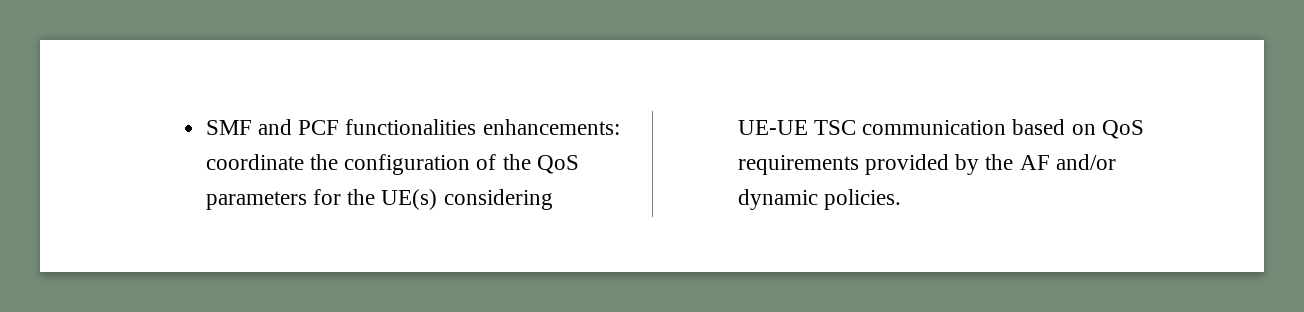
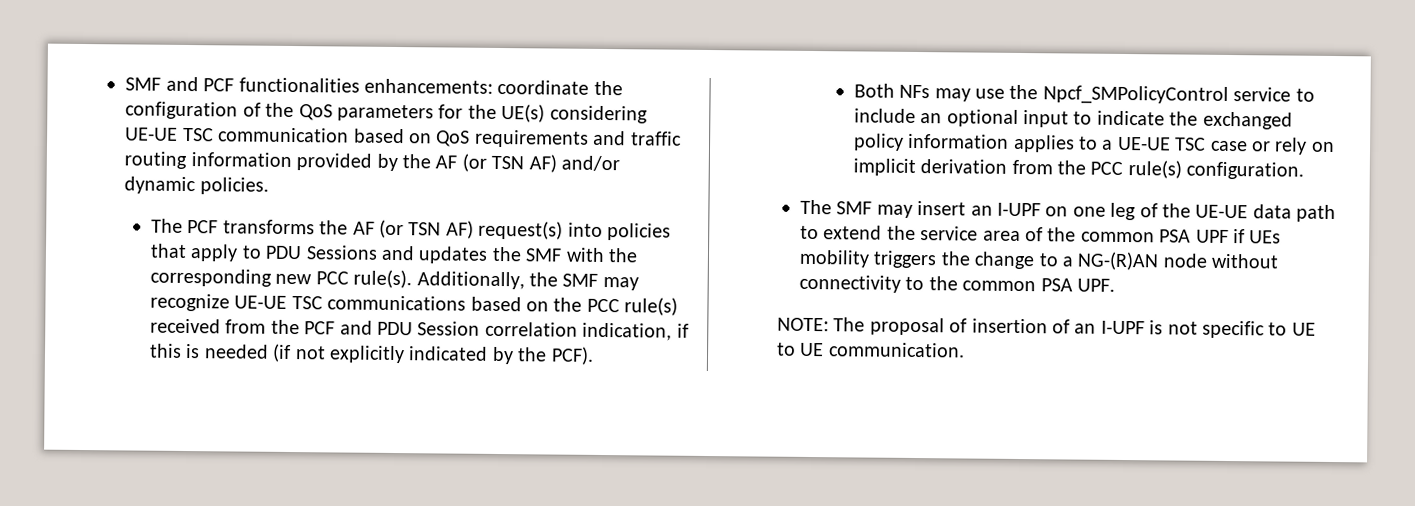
(859, 165) none -> [593,130,682,146] [124,151,292,170] and traffic routing information
(1050, 162) none -> [461,153,557,173] (or TSN AF)
(902, 199) none -> [150,218,671,241] [149,243,638,264] [149,268,639,291] [149,293,679,316] [149,318,689,341] [148,343,594,365] [853,83,1315,105] [853,108,1293,130] [852,133,1335,155] [852,158,1305,180] [799,199,1337,223] [799,225,1282,244] [798,249,1280,271] [798,274,1115,293] [776,317,1316,339] [776,342,965,358] // The PCF transforms the AF (or TSN AF) request(s) into policies that apply to PDU Sessions and updates the SMF with the corresponding new PCC rule(s). Additionally, the SMF may recognize UE-UE TSC communications based on the PCC rule(s) received from the PCF and PDU Session correlation indication, if this is needed (if not explicitly indicated by the PCF). // Both NFs may use the Npcf_SMPolicyControl service to include an optional input to indicate the exchanged policy information applies to a UE-UE TSC case or rely on implicit derivation from the PCC rule(s) configuration. // The SMF may insert an I-UPF on one leg of the UE-UE data path to extend the service area of the common PSA UPF if UEs mobility triggers the change to a NG-(R)AN node without connectivity to the common PSA UPF. // NOTE: The proposal of insertion of an I-UPF is not specific to UE to UE communication.

